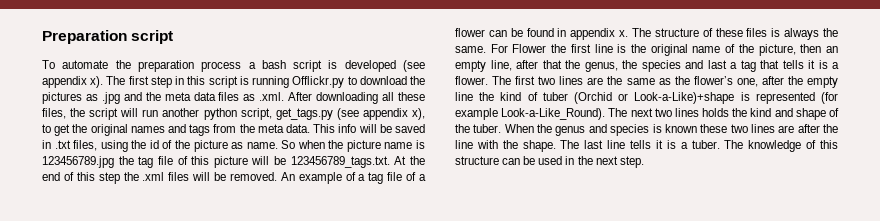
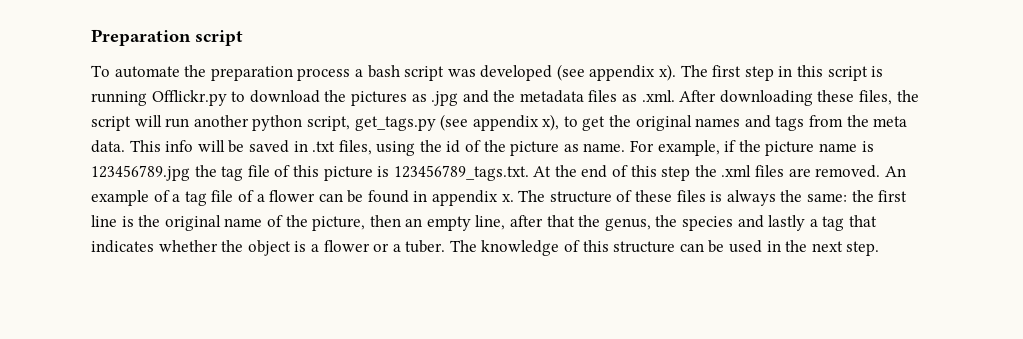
[328,60,338,69] is -> [447,69,476,77] was
[164,92,216,101] meta data -> [519,90,584,103] metadata
[382,92,395,101] all -> (813, 98) none
[281,140,325,149] So when -> [630,140,737,156] For example, if
[251,156,287,165] will be -> [377,166,390,177] is
[192,172,227,181] will be -> [788,168,811,177] are
[455,44,547,53] same. For Flower -> [806,193,847,202] same:
[707,60,727,69] last -> [768,215,806,231] lastly
[782,60,839,69] [455,76,838,88] [455,92,838,104] [455,108,839,120] [455,124,838,136] [455,140,676,152] tells it is a flower. The first two lines are the same as the flower’s one, after the empty line the kind of tuber (Orchid or Look-a-Like)+shape is represented (for example Look-a-Like_Round). The next two lines holds the kind and shape of the tuber. When the genus and species is known these two lines are after the line with the shape. The last line tells it is -> [91,240,390,256] indicates whether the object is a flower or

